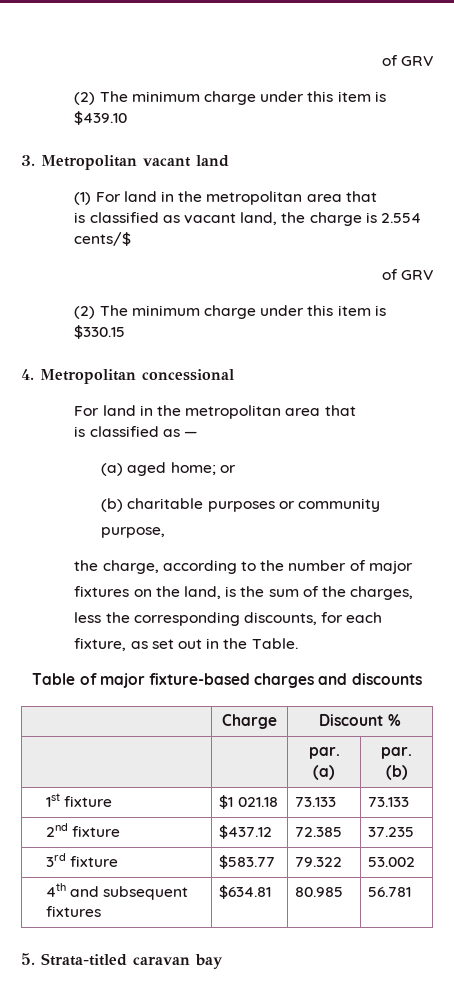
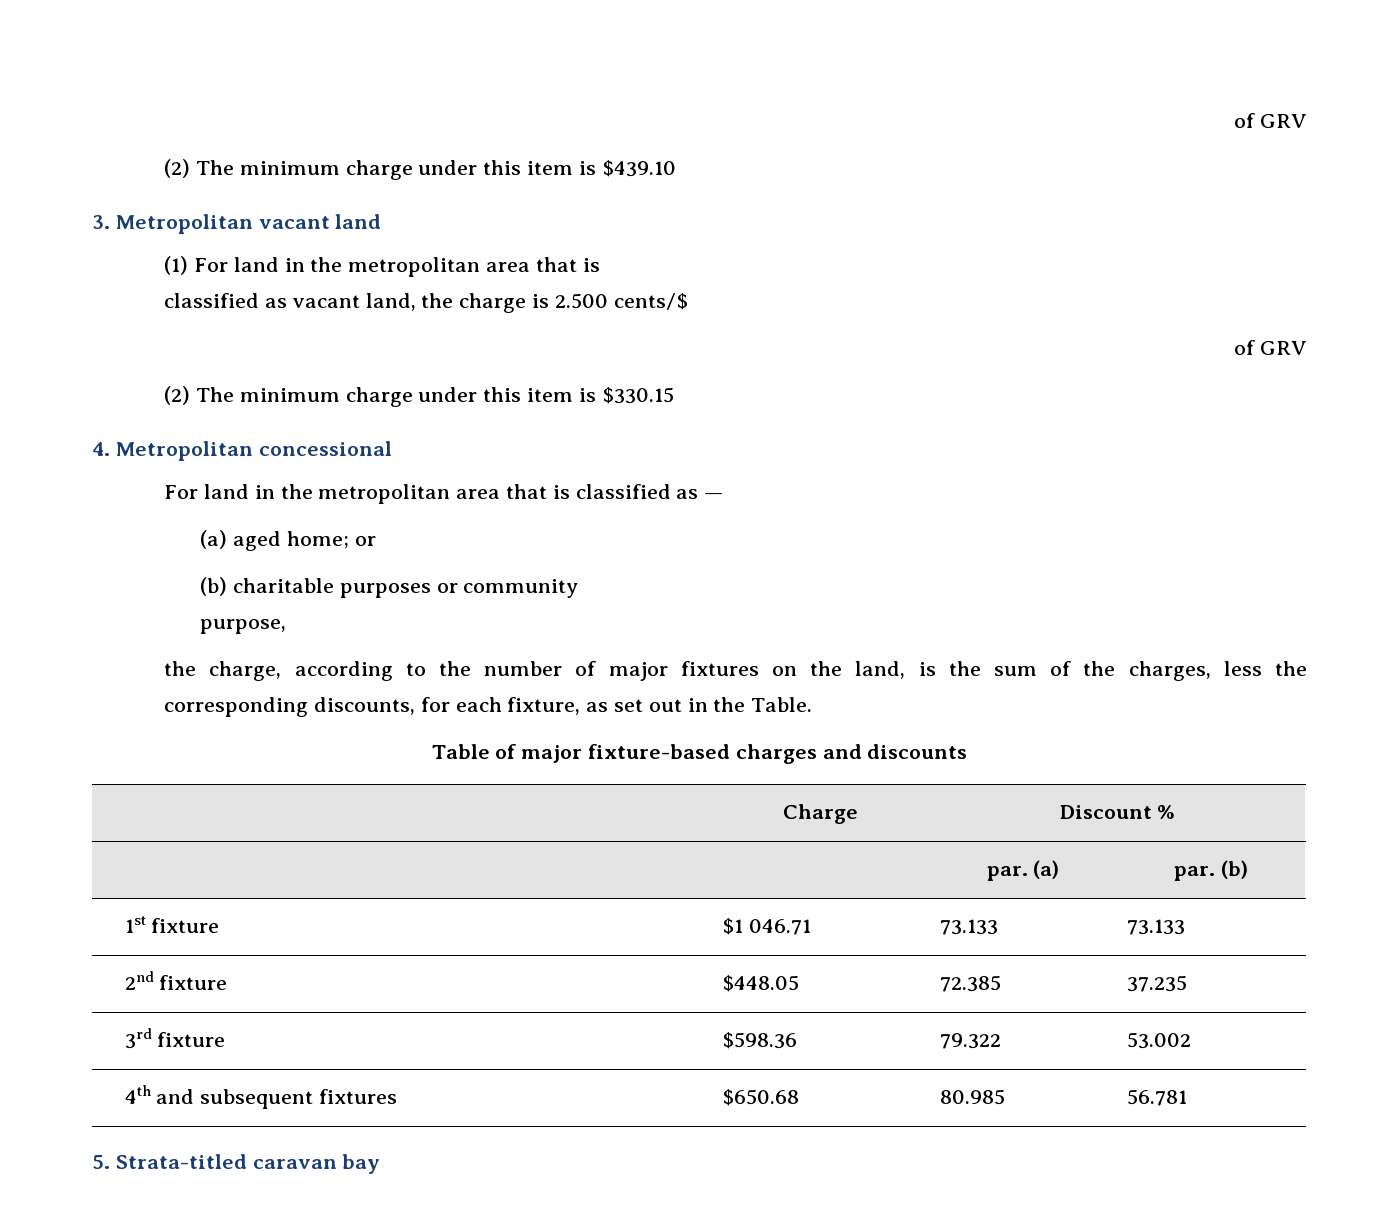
[74,212,86,223] // is -> [582,258,600,272] is //
[380,213,421,223] 2.554 -> [554,293,608,309] 2.500
(356, 410) // -> (547, 491) none
(413, 567) // -> (668, 671) none
(414, 593) // -> (1211, 671) none
(383, 617) // -> (502, 704) none
[237,797,278,807] 021.18 -> [748,919,811,935] 046.71
[219,825,273,839] $437.12 -> [721,975,799,992] $448.05
[219,855,276,869] $583.77 -> [721,1032,797,1049] $598.36
[219,885,272,899] $634.81 -> [721,1089,799,1106] $650.68

